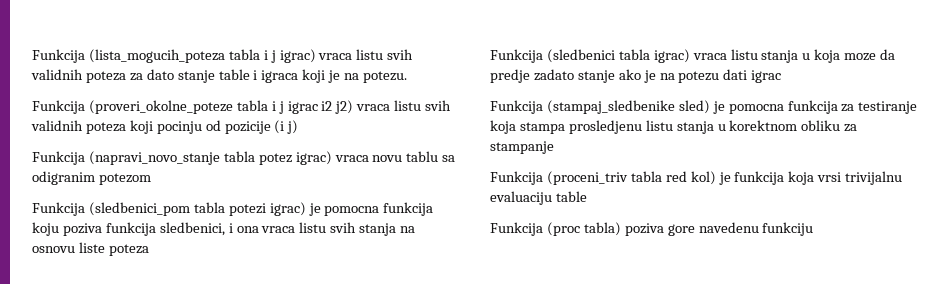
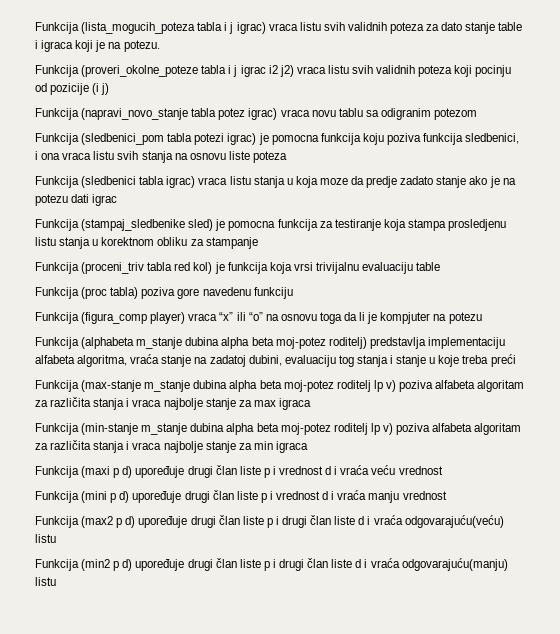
(814, 229) none -> [35,312,482,324] [35,337,505,349] [35,354,516,367] [35,380,525,392] [35,397,311,410] [35,423,522,435] [35,440,308,453] [35,465,443,478] [35,490,447,503] [35,515,504,528] [35,534,56,543] [35,558,508,571] [35,577,56,586] // Funkcija (figura_comp player) vraca “x” ili “o” na osnovu toga da li je kompjuter na potezu // Funkcija (alphabeta m_stanje dubina alpha beta moj-potez roditelj) predstavlja implementaciju alfabeta algoritma, vraća stanje na zadatoj dubini, evaluaciju tog stanja i stanje u koje treba preći // Funkcija (max-stanje m_stanje dubina alpha beta moj-potez roditelj lp v) poziva alfabeta algoritam za različita stanja i vraca najbolje stanje za max igraca // Funkcija (min-stanje m_stanje dubina alpha beta moj-potez roditelj lp v) poziva alfabeta algoritam za različita stanja i vraca najbolje stanje za min igraca // Funkcija (maxi p d) upoređuje drugi član liste p i vrednost d i vraća veću vrednost // Funkcija (mini p d) upoređuje drugi član liste p i vrednost d i vraća manju vrednost // Funkcija (max2 p d) upoređuje drugi član liste p i drugi član liste d i vraća odgovarajuću(veću) listu // Funkcija (min2 p d) upoređuje drugi član liste p i drugi član liste d i vraća odgovarajuću(manju) listu

